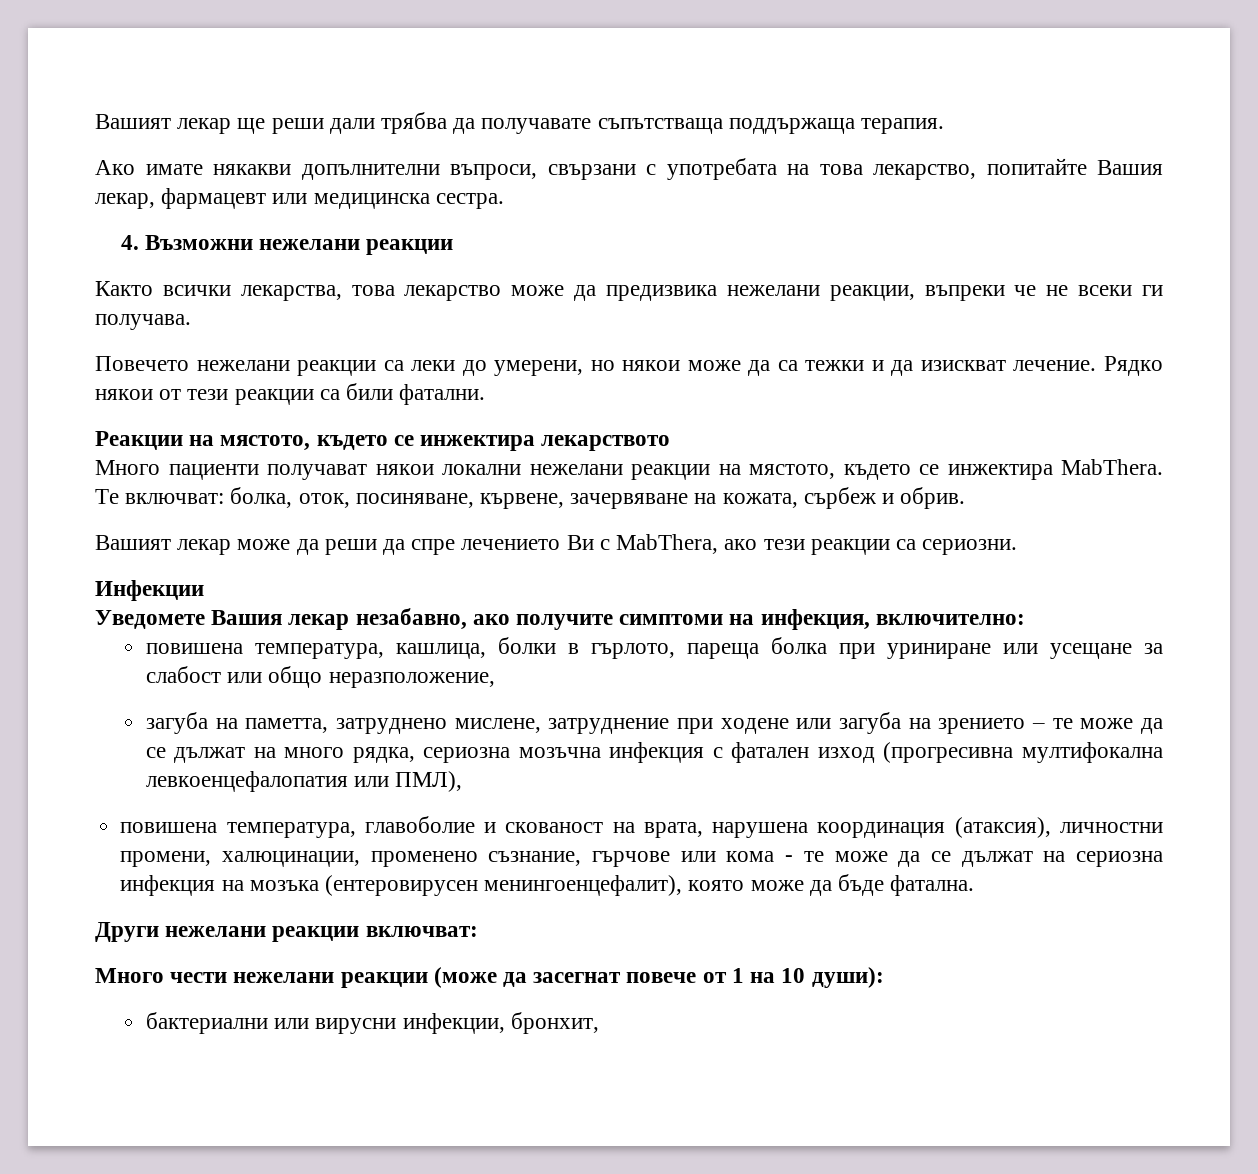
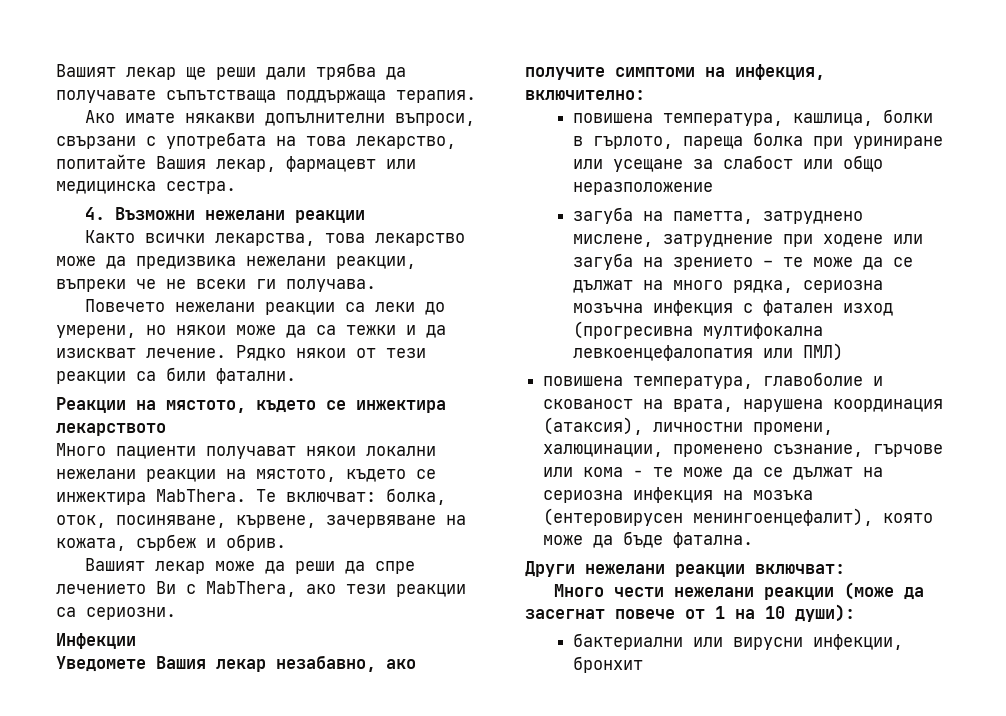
[328,672,495,688] неразположение, -> [572,182,713,195] неразположение
[395,771,463,792] ПМЛ), -> [802,343,843,361] ПМЛ)
[510,1012,599,1034] бронхит, -> [572,656,643,673] бронхит

